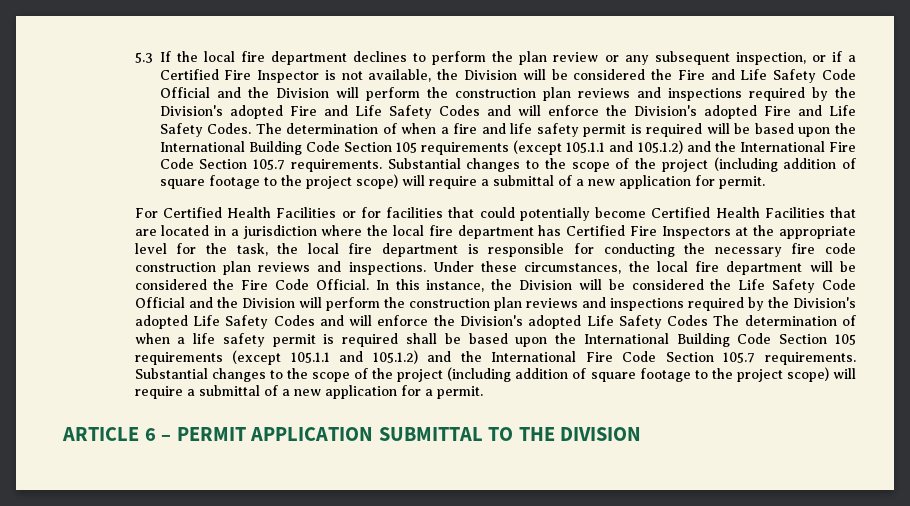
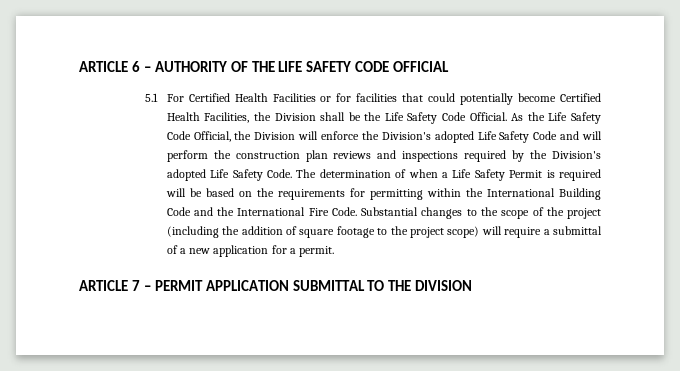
[134,51,856,65] [159,69,856,83] [159,87,856,101] [159,105,856,119] [159,123,857,137] [159,140,856,155] [159,157,857,172] [159,174,765,189] 5.3 If the local fire department declines to perform the plan review or any subsequent inspection, or if a Certified Fire Inspector is not available, the Division will be considered the Fire and Life Safety Code Official and the Division will perform the construction plan reviews and inspections required by the Division's adopted Fire and Life Safety Codes and will enforce the Division's adopted Fire and Life Safety Codes. The determination of when a fire and life safety permit is required will be based upon the International Building Code Section 105 requirements (except 105.1.1 and 105.1.2) and the International Fire Code Section 105.7 requirements. Substantial changes to the scope of the project (including addition of square footage to the project scope) will require a submittal of a new application for permit. // -> [79,61,450,72] [144,93,158,102] ARTICLE 6 – AUTHORITY OF THE LIFE SAFETY CODE OFFICIAL // 5.1
[764,207,857,218] [134,225,856,239] [134,243,856,257] [134,261,856,275] [134,279,856,293] [134,297,295,308] Facilities that are located in a jurisdiction where the local fire department has Certified Fire Inspectors at the appropriate level for the task, the local fire department is responsible for conducting the necessary fire code construction plan reviews and inspections. Under these circumstances, the local fire department will be considered the Fire Code Official. In this instance, the Division will be considered the Life Safety Code Official and the Division -> [204,112,602,124] [166,131,580,143] Facilities, the Division shall be the Life Safety Code Official. As the Life Safety Code Official, the Division will enforce the Division's adopted Life Safety Code and
[273,315,856,329] [134,333,856,347] [134,350,857,365] [134,367,512,382] Codes and will enforce the Division's adopted Life Safety Codes The determination of when a life safety permit is required shall be based upon the International Building Code Section 105 requirements (except 105.1.1 and 105.1.2) and the International Fire Code Section 105.7 requirements. Substantial changes to the scope of the project (including -> [266,169,601,181] [165,188,601,200] [166,207,601,219] [166,226,240,238] Code. The determination of when a Life Safety Permit is required will be based on the requirements for permitting within the International Building Code and the International Fire Code. Substantial changes to the scope of the project (including the
[144,428,156,441] 6 -> [131,280,140,291] 7

